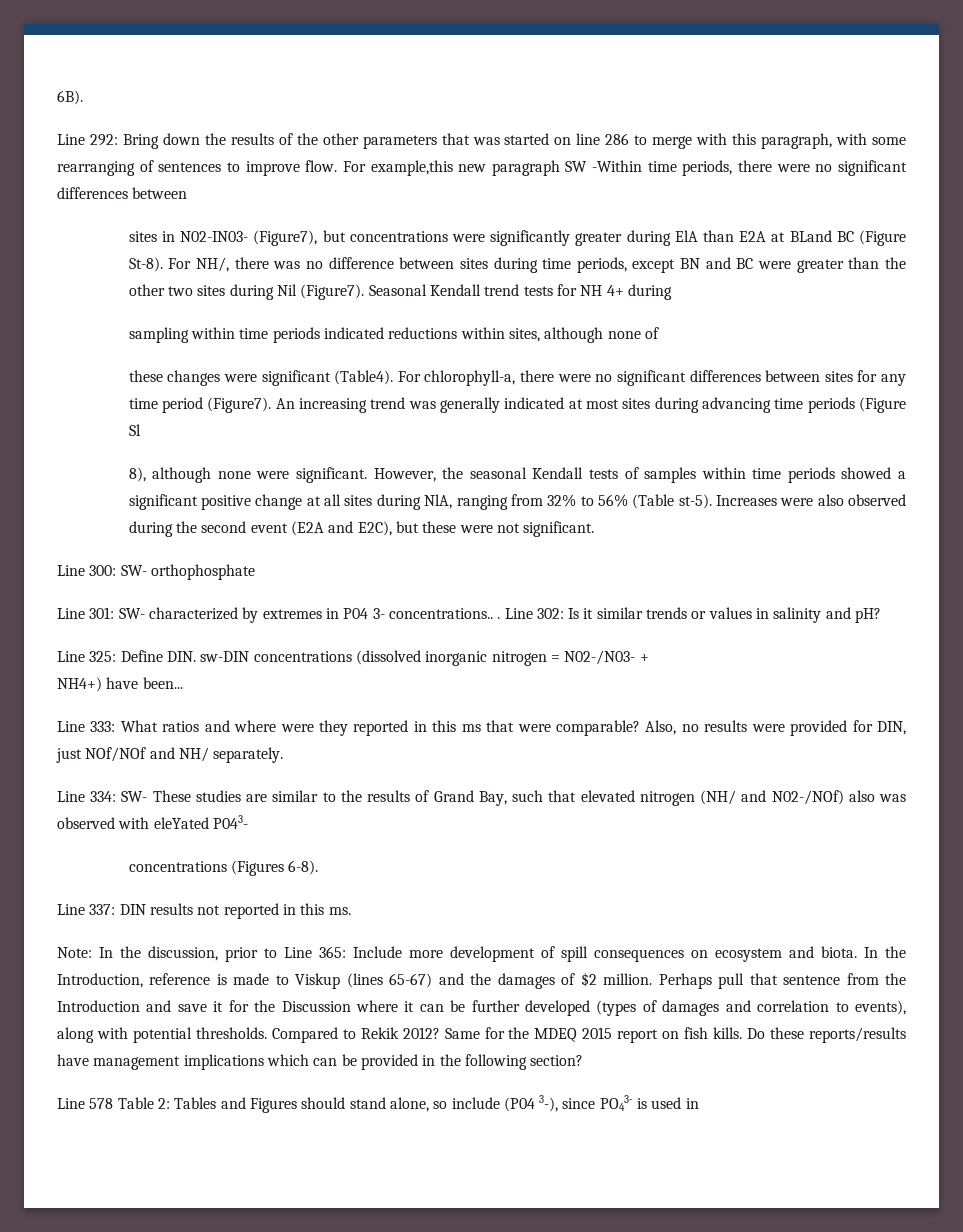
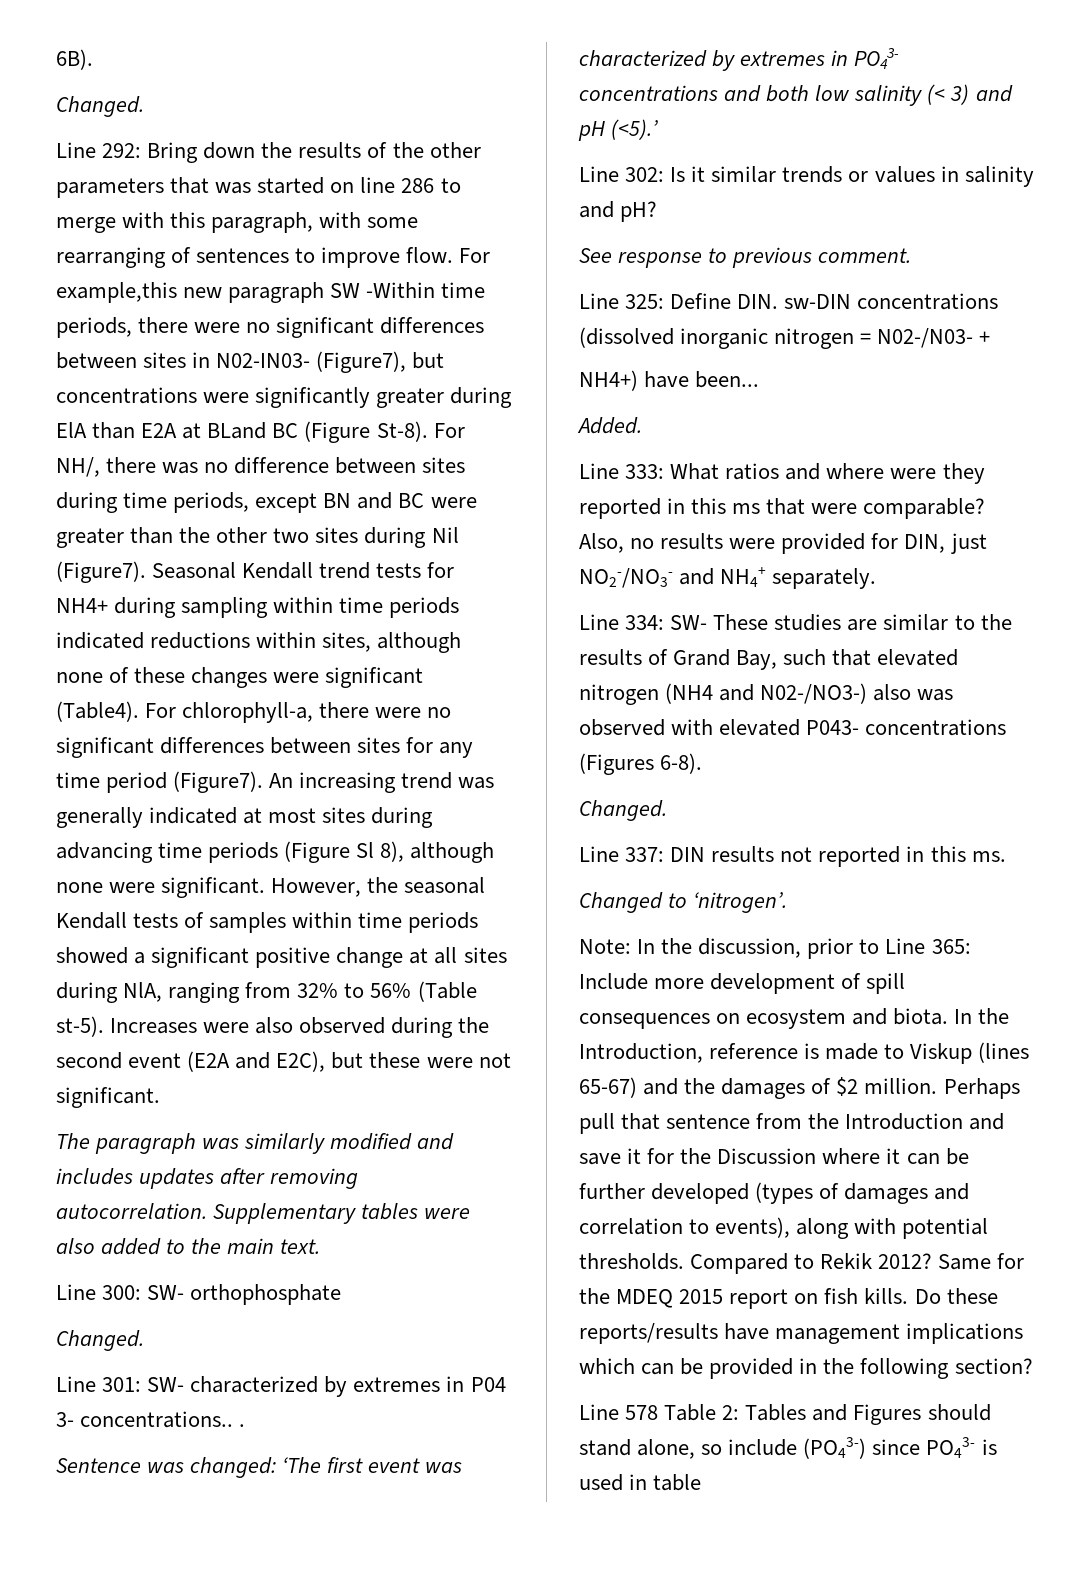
(83, 97) none -> [56,96,144,117] // Changed.
(188, 193) // -> (137, 360) none
[580,284,672,300] NH 4+ during // -> [56,597,177,618] NH4+ during
(659, 333) // -> (130, 675) none
(141, 430) // -> (375, 850) none
(595, 529) none -> [56,1133,455,1154] [56,1168,359,1189] [56,1203,471,1224] [56,1238,321,1255] // The paragraph was similarly modified and includes updates after removing autocorrelation. Supplementary tables were also added to the main text.
(255, 572) none -> [56,1330,144,1351] // Changed.
(501, 618) none -> [56,1457,463,1478] [579,48,900,71] [579,84,1013,106] [578,119,659,141] // Sentence was changed: ‘The first event was characterized by extremes in PO43- concentrations and both low salinity (< 3) and pH (<5).’ //
(882, 615) none -> [579,247,912,268] // See response to previous comment.
(183, 683) none -> [577,417,642,434] // Added.
[85,747,209,762] NOf/NOf and NH/ -> [579,567,767,588] NO2-/NO3- and NH4+
[700,790,844,805] (NH/ and N02-/NOf) -> [665,683,868,704] (NH4 and N02-/NO3-)
[153,815,248,829] eleYated P043- // -> [719,719,860,736] elevated P043-
(319, 867) none -> [579,800,667,821] // Changed.
(351, 911) none -> [579,892,788,913] // Changed to ‘nitrogen’.
[503,1095,559,1112] (P04 3-), -> [803,1437,867,1459] (PO43-)
(699, 1103) none -> [653,1474,702,1491] table

